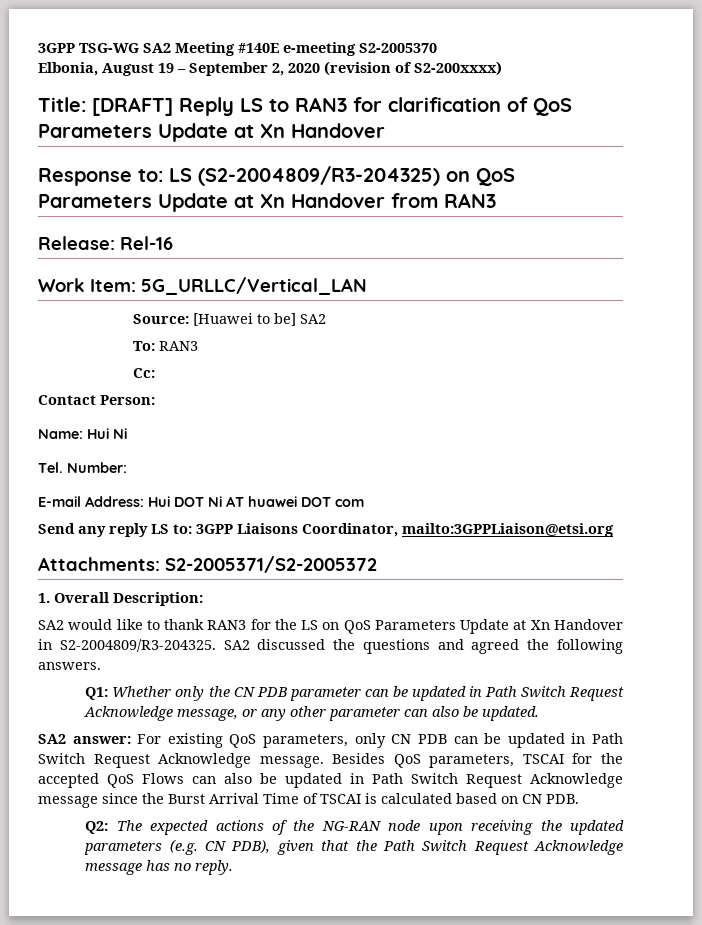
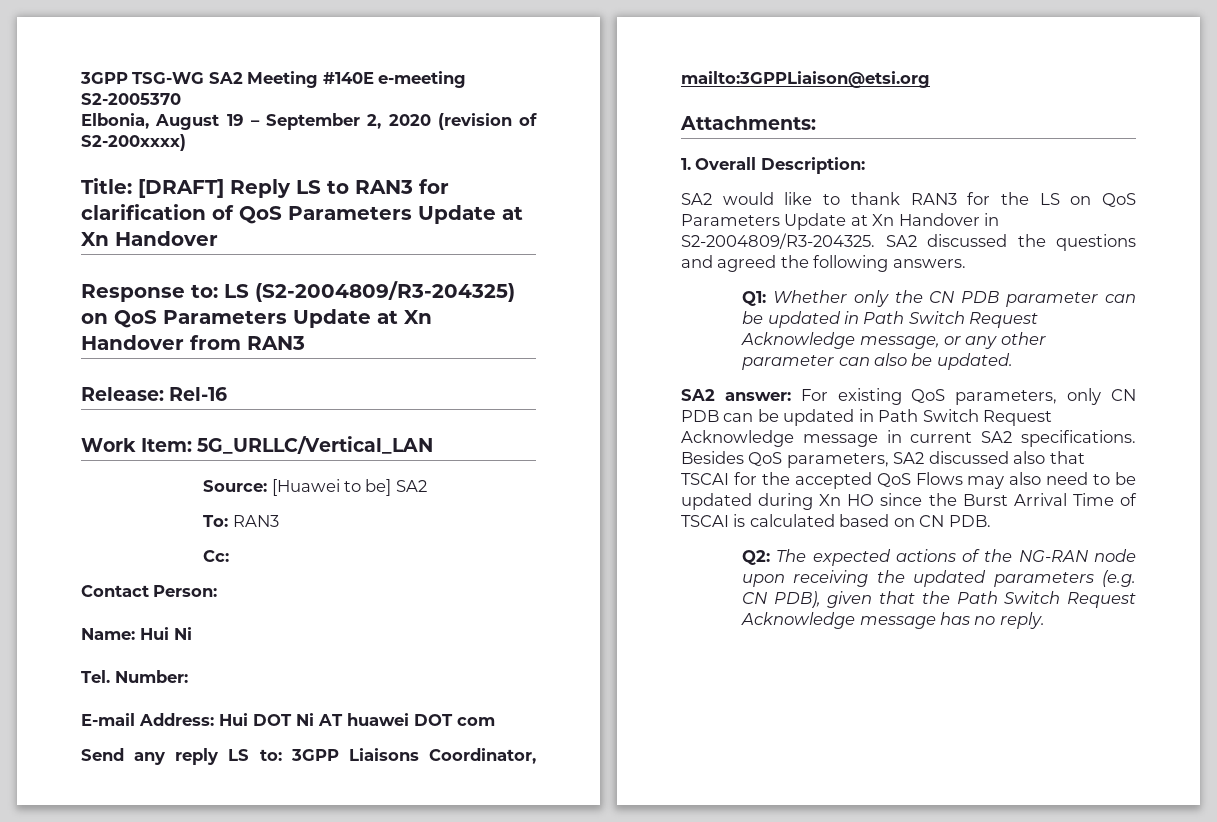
[165,556,377,573] S2-2005371/S2-2005372 -> (816, 123) none
[259,753,515,768] message. Besides QoS parameters, -> [802,430,1136,447] [681,451,1085,468] message in current SA2 specifications. Besides QoS parameters, SA2 discussed also that
[192,773,623,788] [38,796,98,808] can also be updated in Path Switch Request Acknowledge message -> [967,472,1136,489] [681,493,875,510] may also need to be updated during Xn HO

